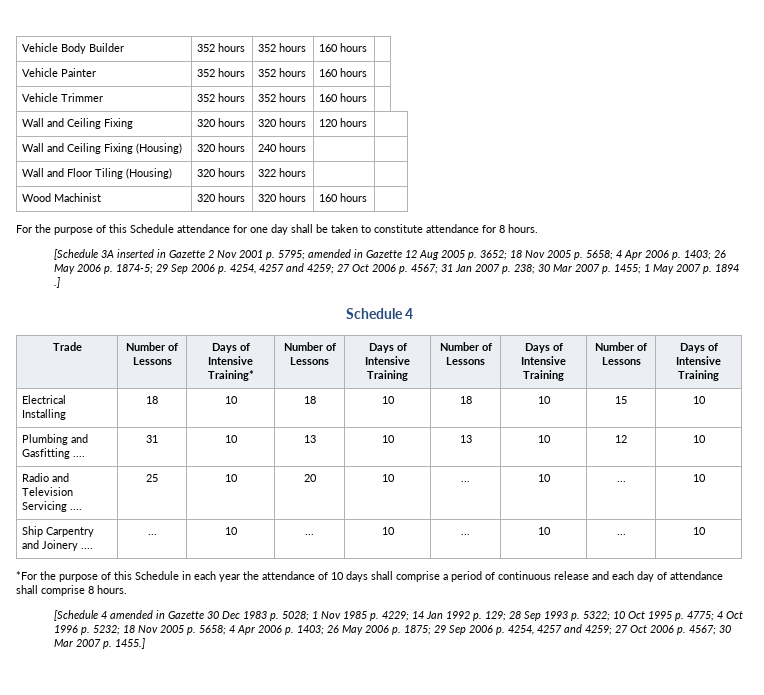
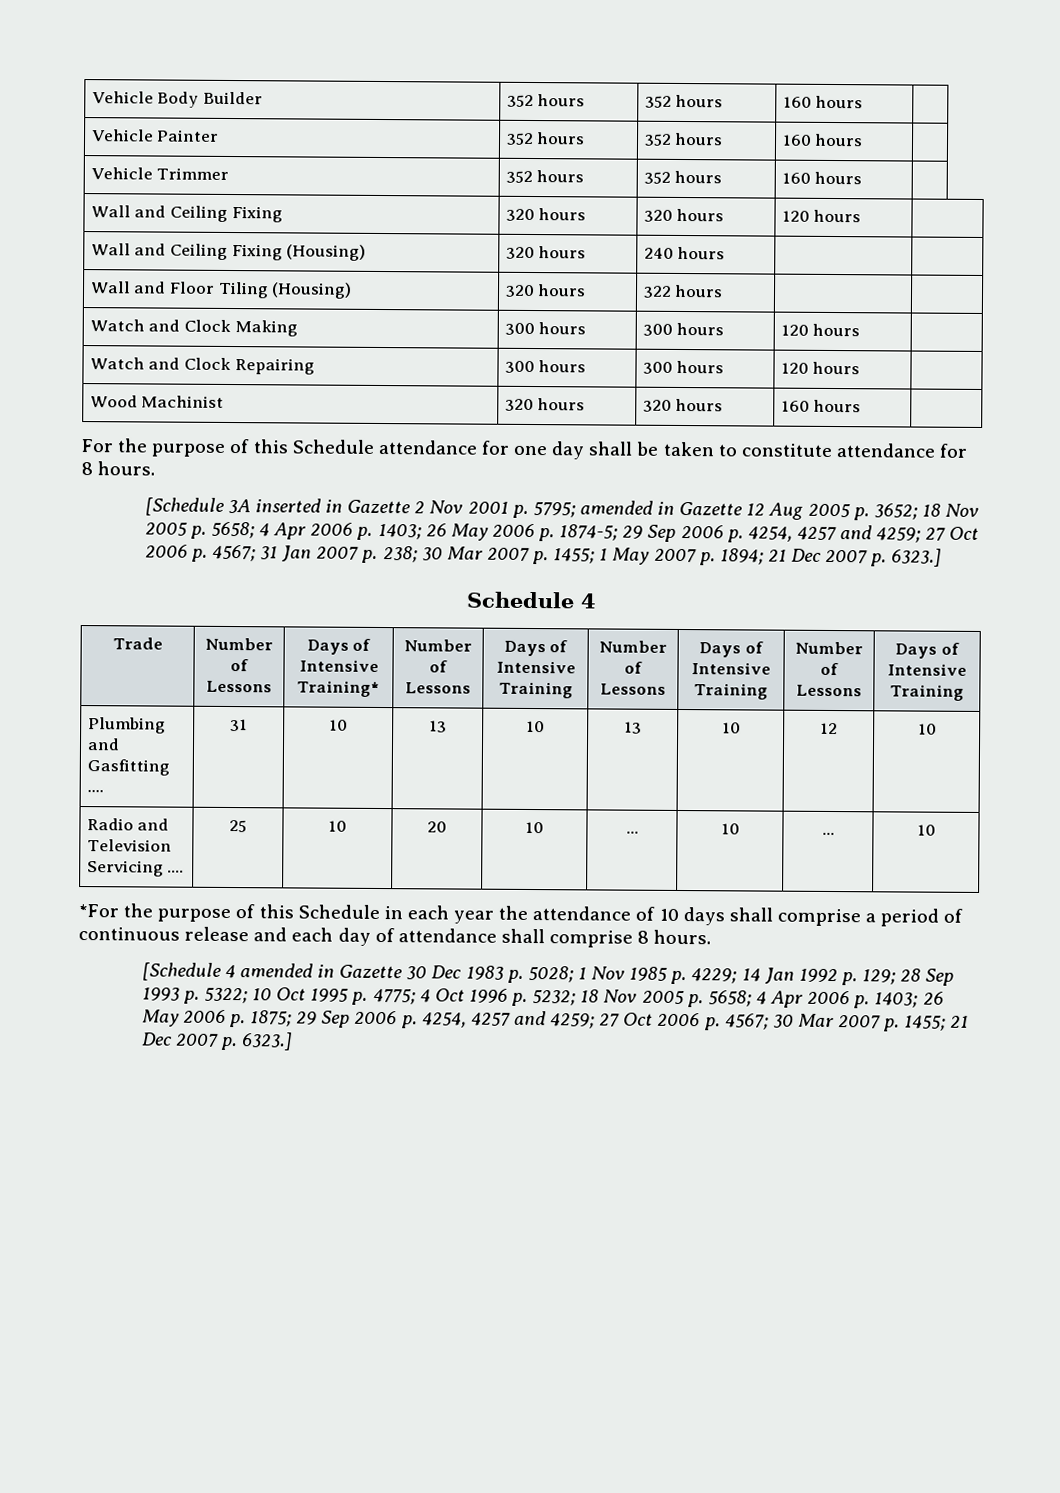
(306, 172) none -> [89,319,298,337] [504,322,587,336] [642,322,725,336] [780,323,861,337] [89,357,315,375] [504,360,587,374] [642,360,725,374] [780,361,861,375] // Watch and Clock Making | 300 hours | 300 hours | 120 hours | // Watch and Clock Repairing | 300 hours | 300 hours | 120 hours |
[714,264,739,272] [53,277,60,288] 1894 .] -> [719,548,943,567] 1894; 21 Dec 2007 p. 6323.]
[21,395,66,404] [21,409,66,420] [146,396,158,404] [224,396,238,404] [303,396,316,404] [381,396,395,404] [459,396,472,404] [537,396,551,404] [615,396,627,404] [692,396,706,404] // Electrical Installing | 18 | 10 | 18 | 10 | 18 | 10 | 15 | 10 -> (965, 692) none
[21,526,94,537] [21,540,93,551] [147,534,157,535] [224,527,238,535] [305,534,314,535] [381,527,395,535] [461,534,470,535] [537,527,551,535] [616,534,626,535] [692,527,706,535] // Ship Carpentry and Joinery .... | ... | 10 | ... | 10 | ... | 10 | ... | 10 -> (936, 830) none
[114,638,145,649] 1455.] -> [904,1015,970,1031] [141,1032,293,1051] 1455; 21 Dec 2007 p. 6323.]

